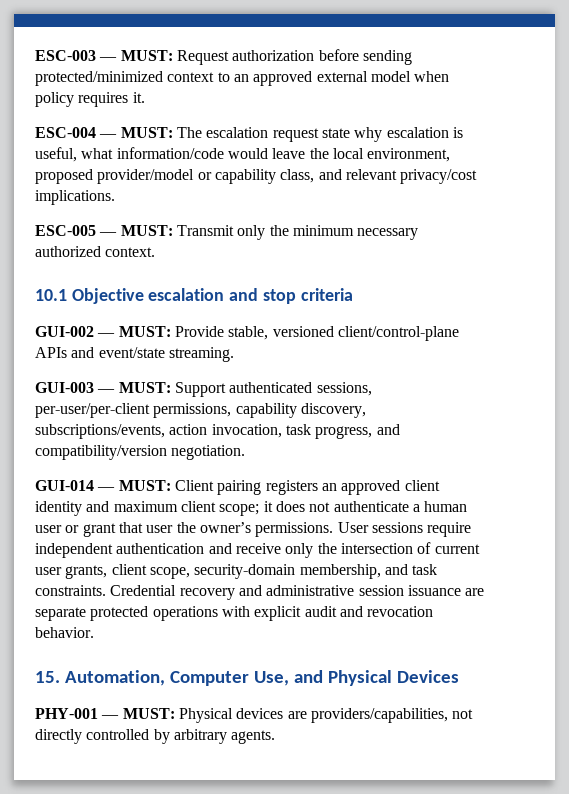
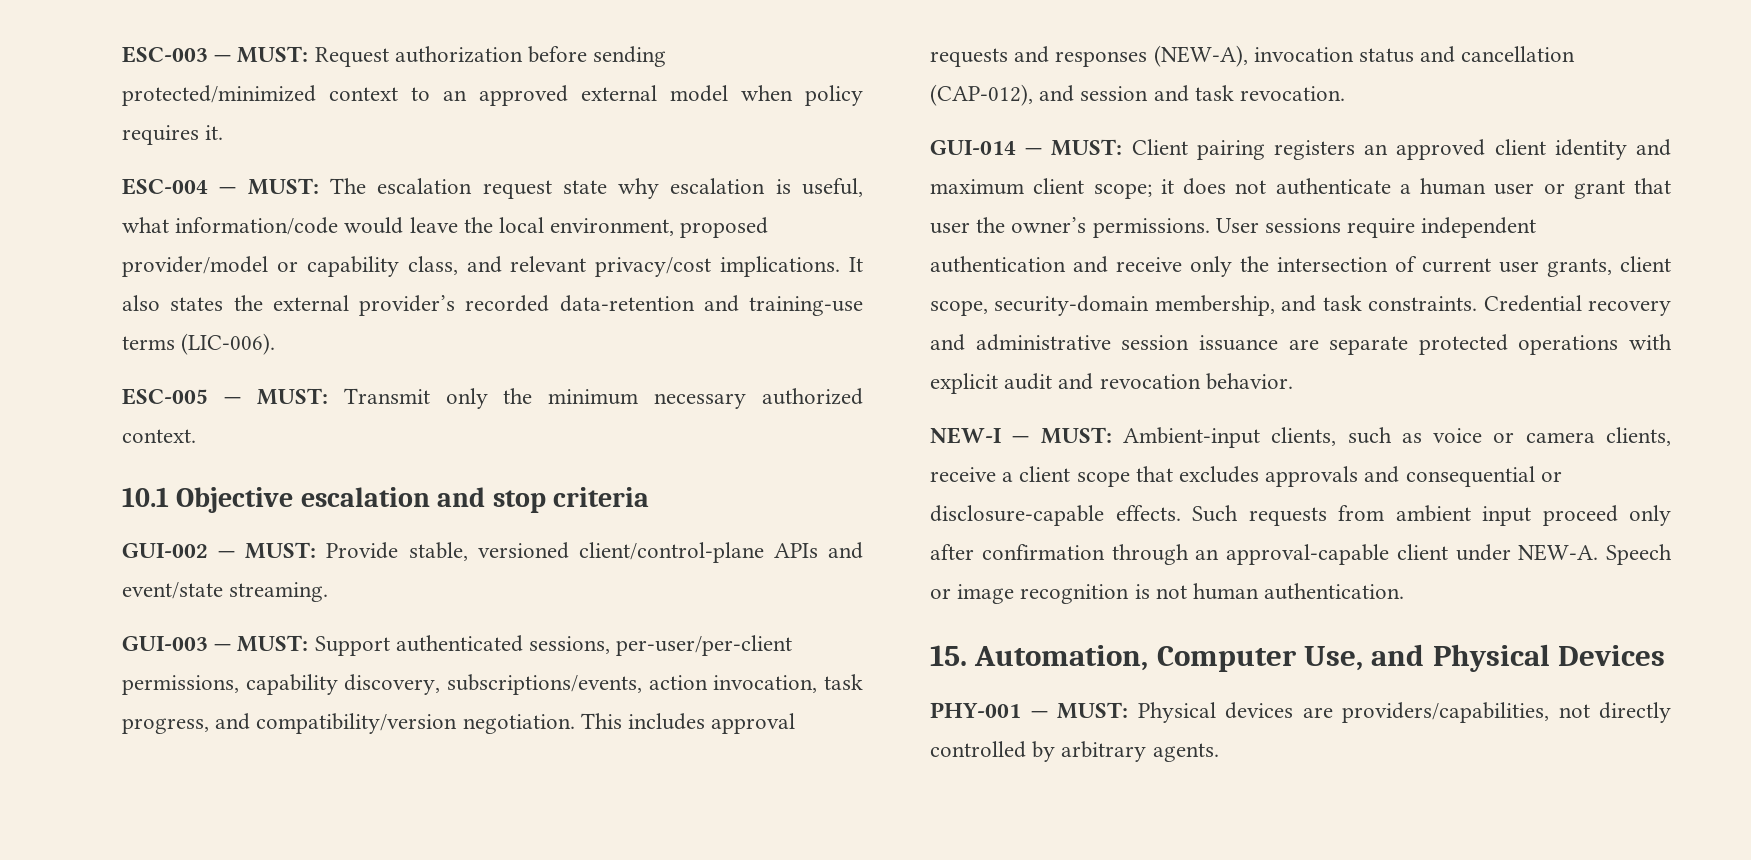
(115, 197) none -> [849,257,863,272] [122,295,863,316] [122,333,276,355] It also states the external provider’s recorded data-retention and training-use terms (LIC-006).
(246, 452) none -> [580,713,796,734] [930,45,1576,67] [930,84,1346,106] This includes approval requests and responses (NEW-A), invocation status and cancellation (CAP-012), and session and task revocation.
(94, 632) none -> [930,427,1671,448] [930,466,1562,487] [930,505,1671,526] [930,544,1672,565] [930,583,1405,604] // NEW-I — MUST: Ambient-input clients, such as voice or camera clients, receive a client scope that excludes approvals and consequential or disclosure-capable effects. Such requests from ambient input proceed only after confirmation through an approval-capable client under NEW-A. Speech or image recognition is not human authentication.

